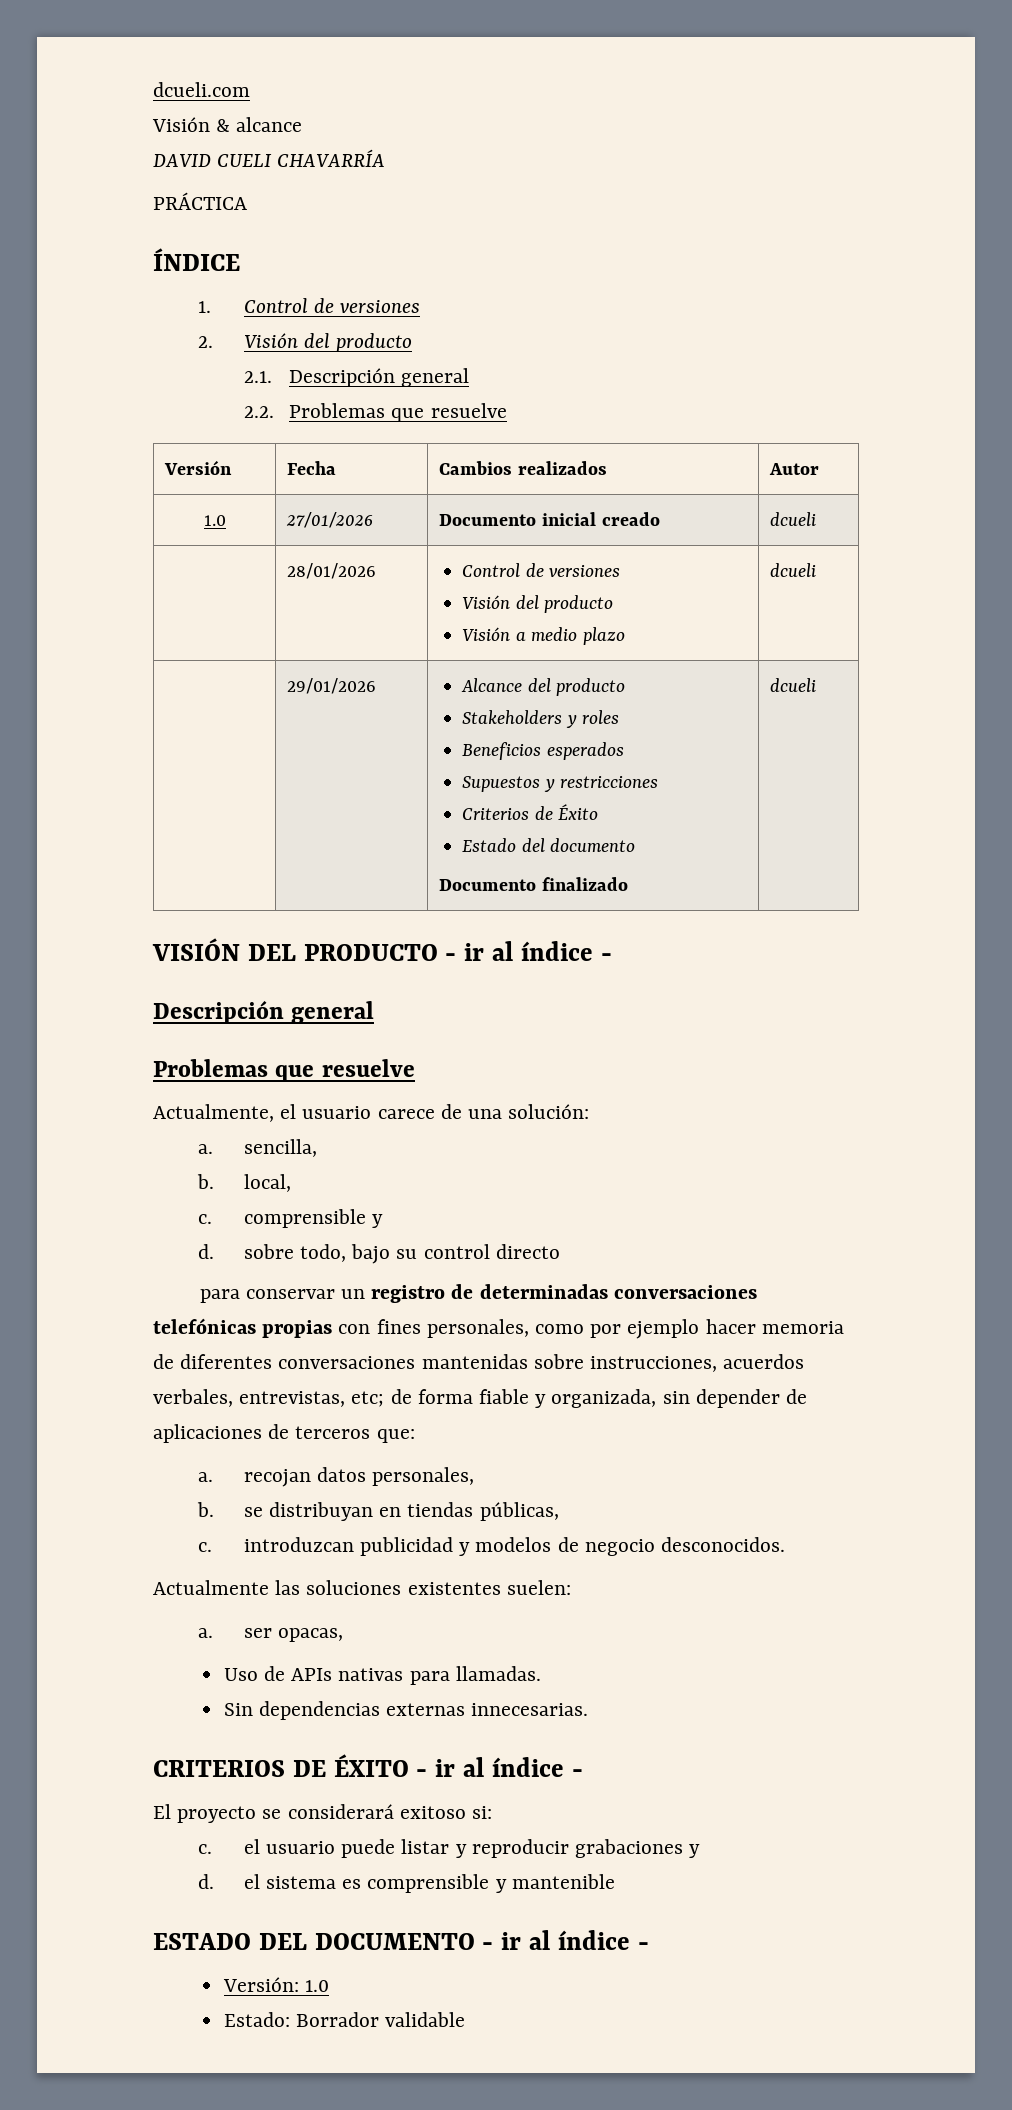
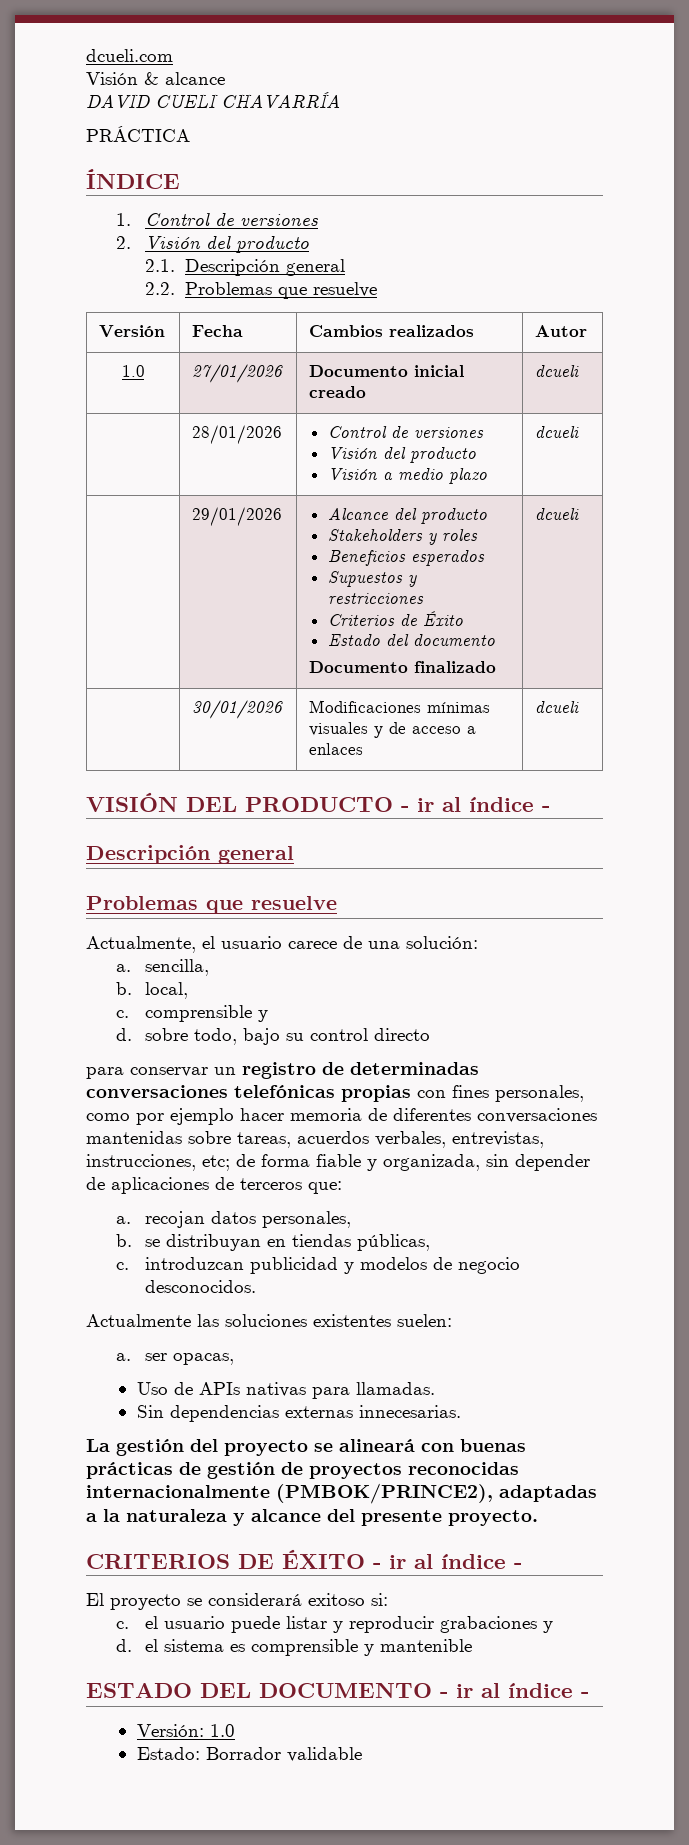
(817, 685) none -> [192,700,284,719] [309,700,491,713] [309,722,477,738] [309,743,364,755] [535,701,580,713] // | 30/01/2026 | Modificaciones mínimas visuales y de acceso a enlaces | dcueli
[590,1356,718,1372] instrucciones, -> [237,1132,291,1148] tareas,
(346, 1399) none -> [86,1154,196,1171] instrucciones,
(589, 1709) none -> [86,1439,526,1456] [86,1462,519,1479] [86,1483,597,1504] [86,1509,538,1526] // La gestión del proyecto se alineará con buenas prácticas de gestión de proyectos reconocidas internacionalmente (PMBOK/PRINCE2), adaptadas a la naturaleza y alcance del presente proyecto.

